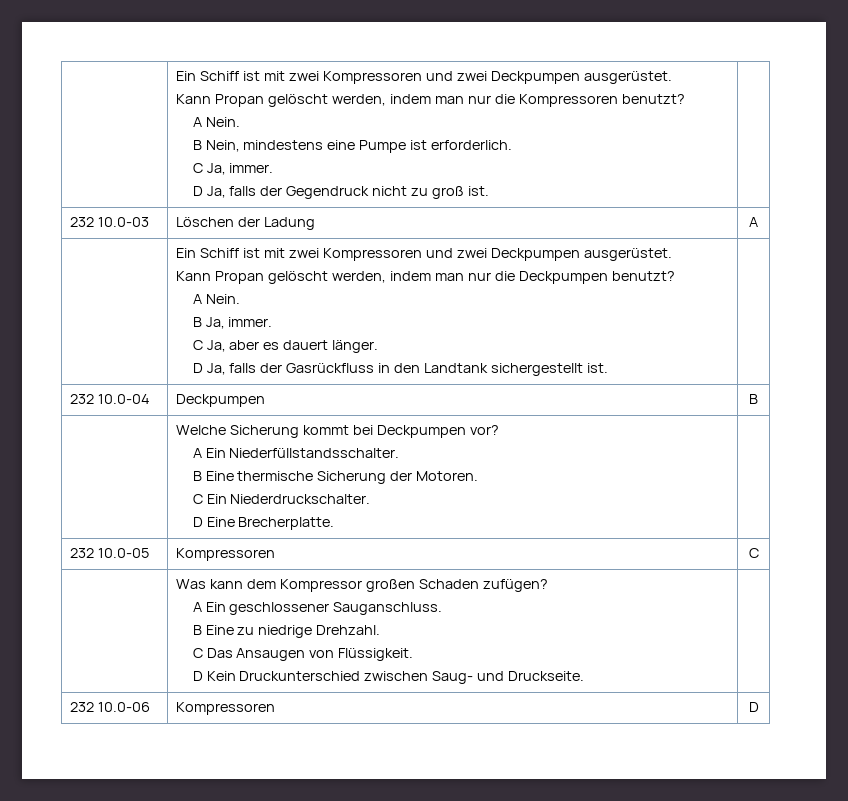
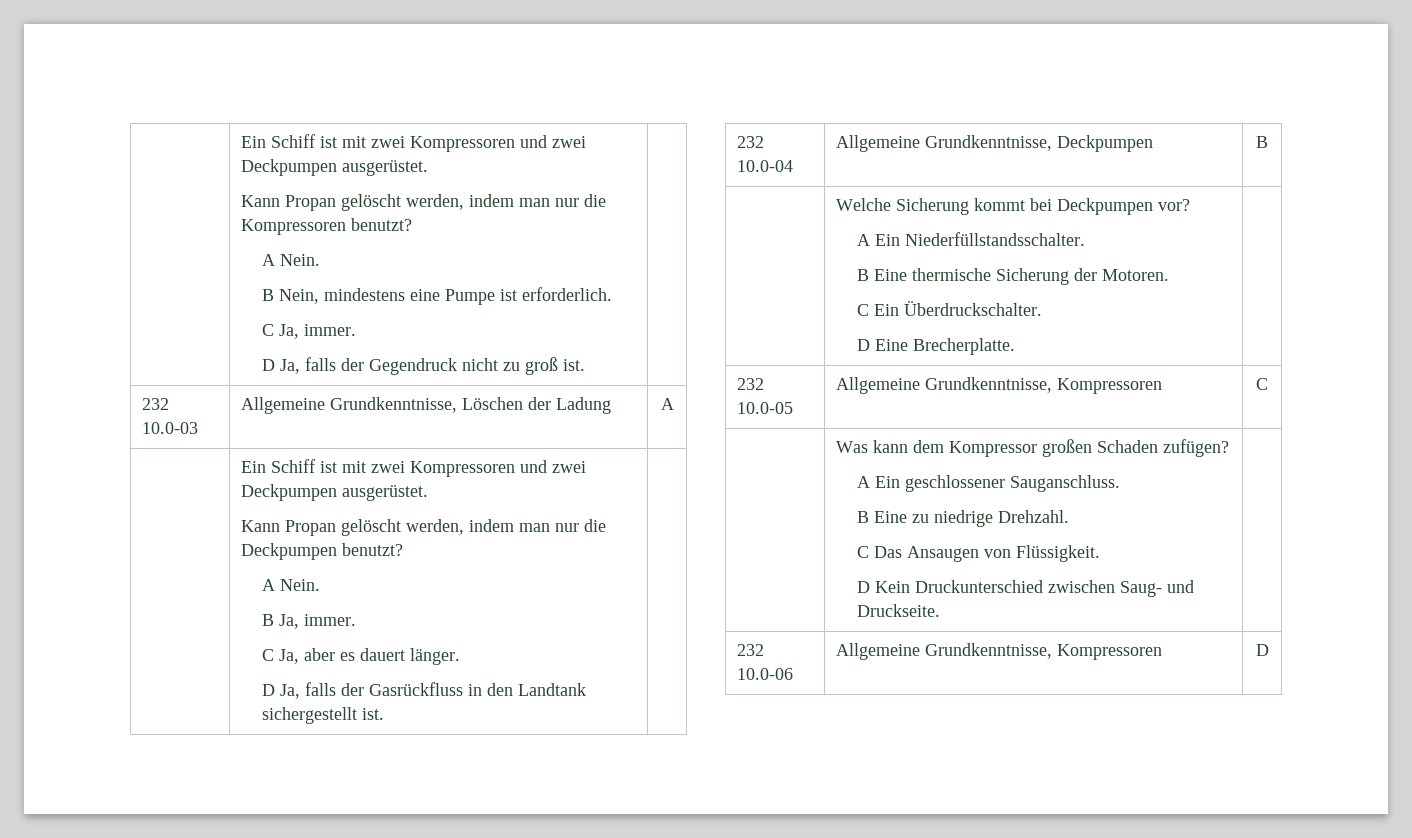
(150, 222) none -> [241,397,458,414] Allgemeine Grundkenntnisse,
(151, 399) none -> [836,135,1053,152] Allgemeine Grundkenntnisse,
[230,494,371,504] Niederdruckschalter. -> [904,301,1043,316] Überdruckschalter.
(150, 553) none -> [836,377,1053,394] Allgemeine Grundkenntnisse,
(151, 707) none -> [836,643,1053,660] Allgemeine Grundkenntnisse,

